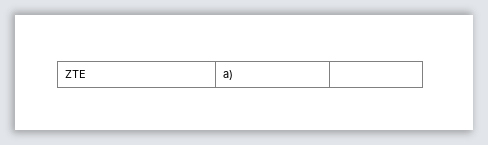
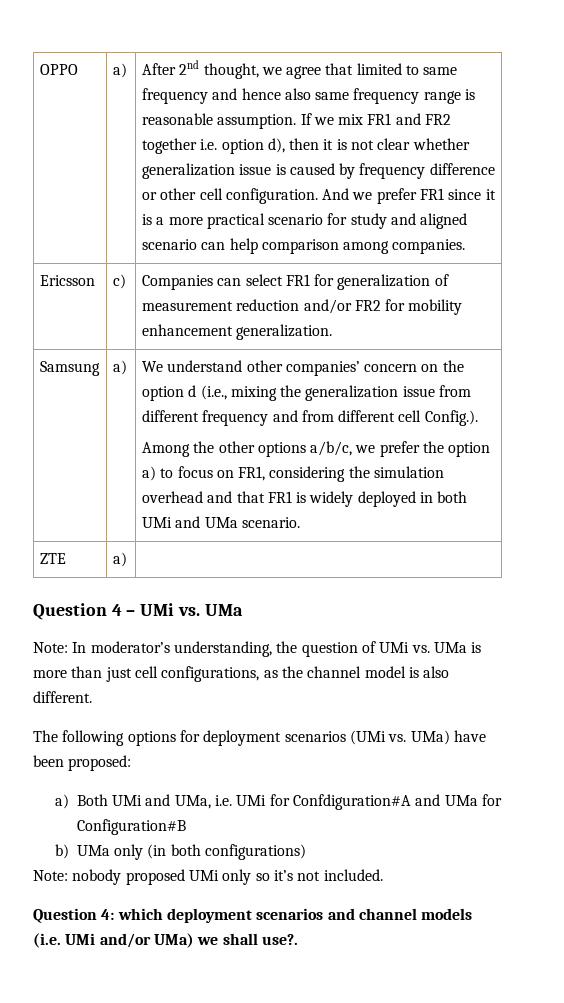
[65,70,87,78] [223,70,234,80] ZTE | a) | -> [39,64,78,75] [112,63,127,78] [141,60,458,79] [141,88,476,104] [141,113,452,129] [141,138,470,154] [141,163,495,179] [141,188,496,204] [141,213,468,229] [141,238,466,254] [39,275,95,286] [112,274,126,289] [141,274,449,290] [141,299,463,315] [141,324,333,340] [39,361,100,376] [112,360,127,375] [141,360,464,376] [141,385,472,401] [141,410,478,426] [141,441,491,457] [141,466,445,482] [141,491,468,507] [141,516,300,528] [39,553,66,564] [112,552,127,567] [33,603,243,620] [33,641,482,657] [33,666,450,682] [33,691,92,703] [33,730,486,746] [33,755,132,771] [54,794,503,810] [76,819,186,835] [54,844,307,860] [33,869,383,885] [33,908,473,923] [33,933,298,948] OPPO | a) | After 2nd thought, we agree that limited to same frequency and hence also same frequency range is reasonable assumption. If we mix FR1 and FR2 together i.e. option d), then it is not clear whether generalization issue is caused by frequency difference or other cell configuration. And we prefer FR1 since it is a more practical scenario for study and aligned scenario can help comparison among companies. // Ericsson | c) | Companies can select FR1 for generalization of measurement reduction and/or FR2 for mobility enhancement generalization. // Samsung | a) | We understand other companies’ concern on the option d (i.e., mixing the generalization issue from different frequency and from different cell Config.). // Among the other options a/b/c, we prefer the option a) to focus on FR1, considering the simulation overhead and that FR1 is widely deployed in both UMi and UMa scenario. // ZTE | a) | // Question 4 – UMi vs. UMa // Note: In moderator’s understanding, the question of UMi vs. UMa is more than just cell configurations, as the channel model is also different. // The following options for deployment scenarios (UMi vs. UMa) have been proposed: // a) Both UMi and UMa, i.e. UMi for Confdiguration#A and UMa for Configuration#B // b) UMa only (in both configurations) // Note: nobody proposed UMi only so it’s not included. // Question 4: which deployment scenarios and channel models (i.e. UMi and/or UMa) we shall use?.

